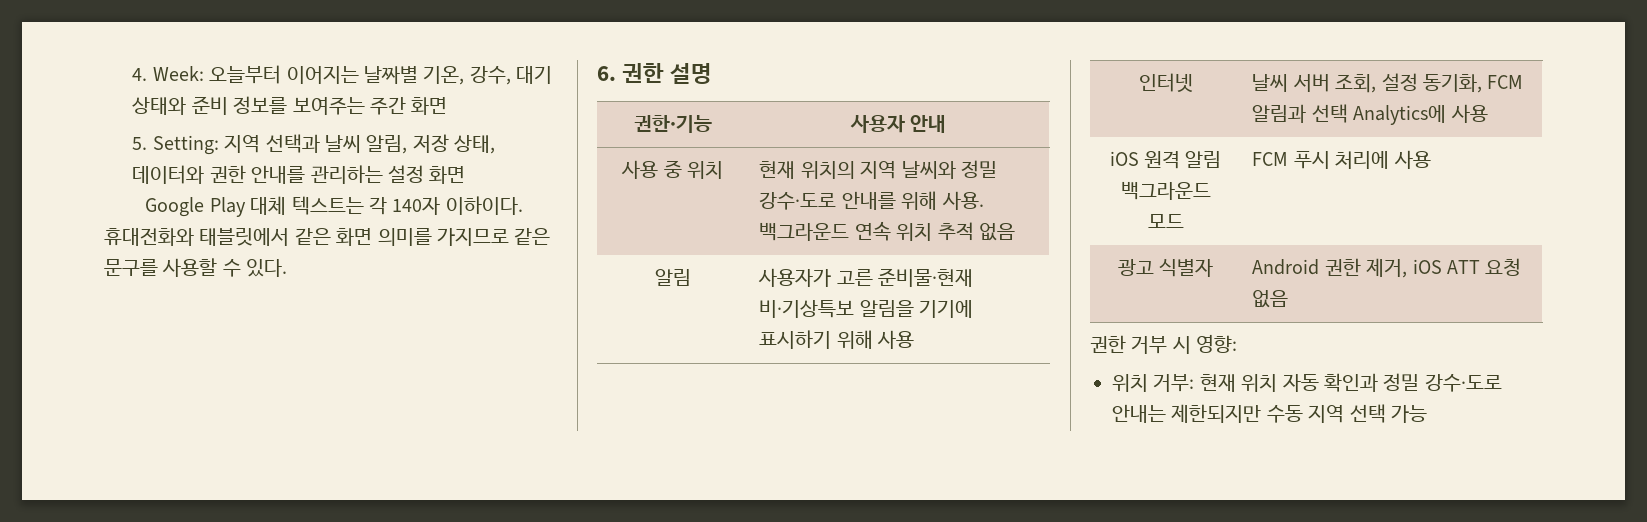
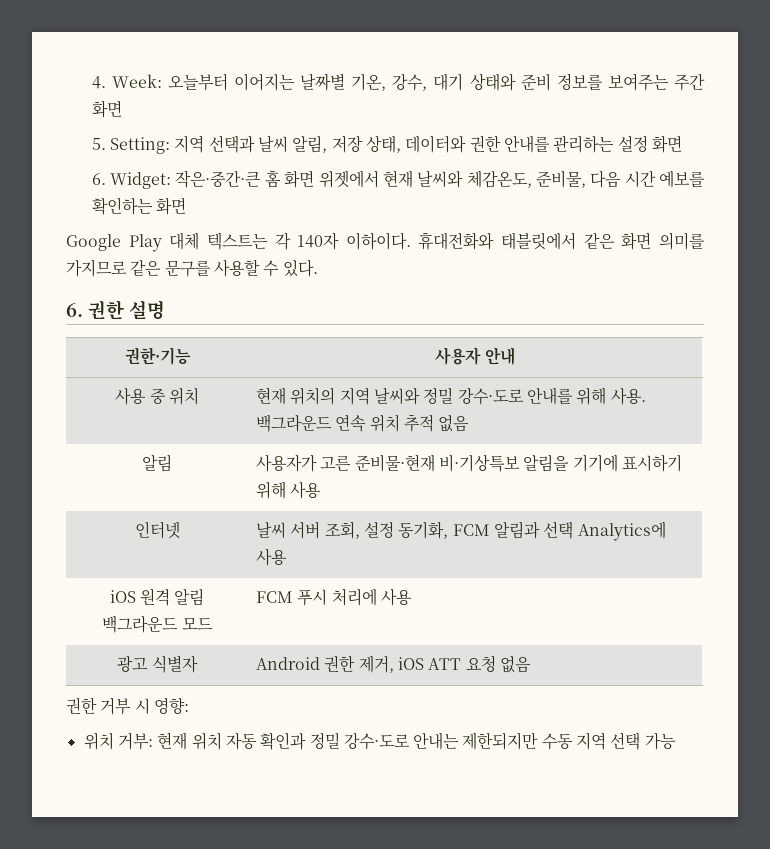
(466, 175) none -> [91,170,705,189] [91,197,187,215] // 6. Widget: 작은·중간·큰 홈 화면 위젯에서 현재 날씨와 체감온도, 준비물, 다음 시간 예보를 확인하는 화면

